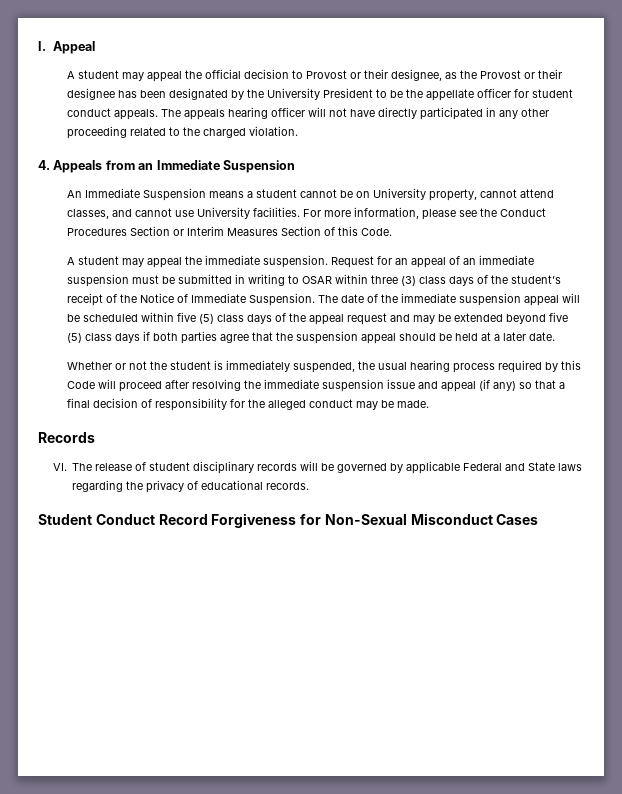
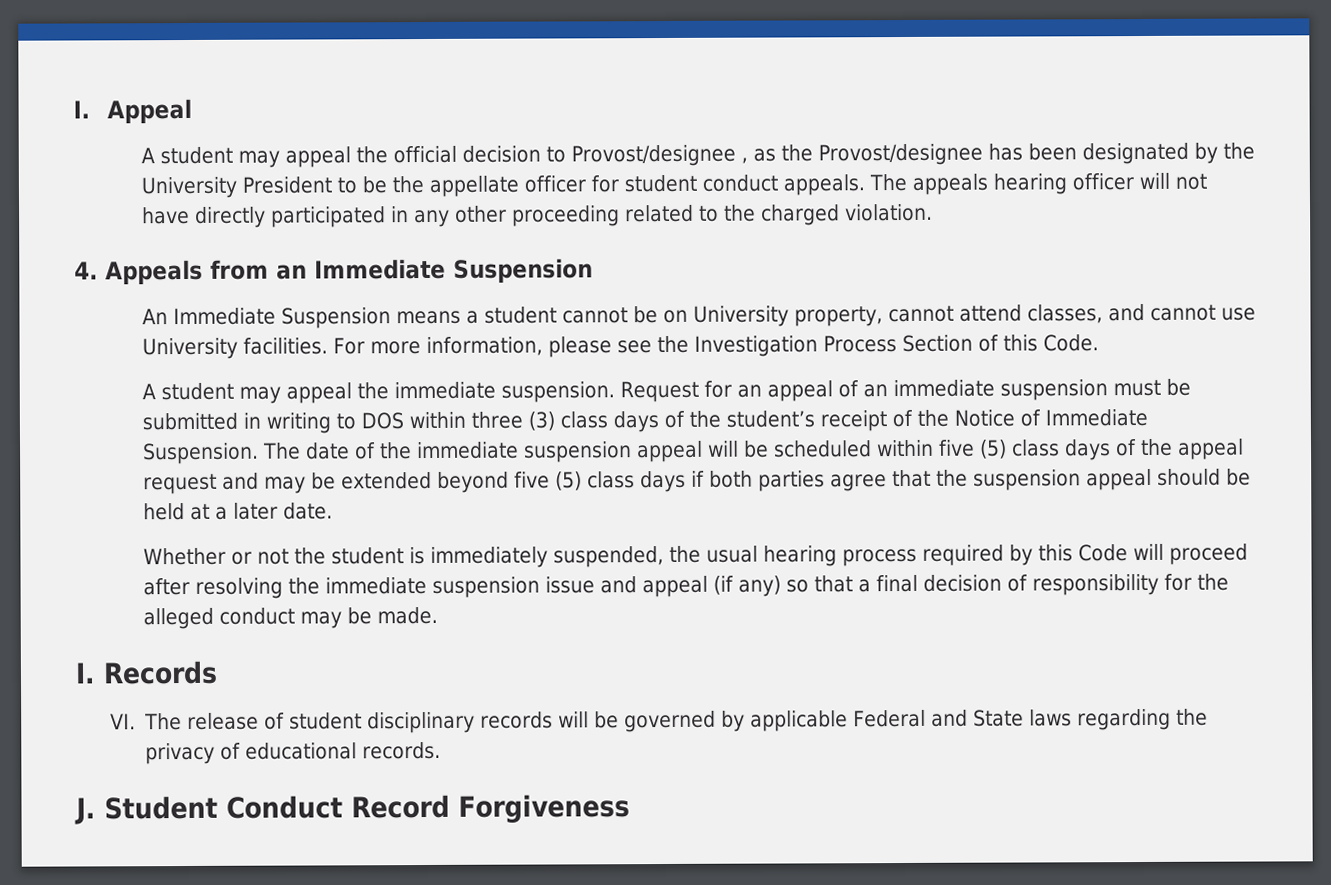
[306,69,563,81] [67,88,116,100] Provost or their designee, as the Provost or their designee -> [570,143,983,167] Provost/designee , as the Provost/designee
[500,208,547,217] [67,226,279,236] Conduct Procedures Section or Interim Measures -> [693,335,897,357] Investigation Process
[302,276,333,284] OSAR -> [360,412,404,430] DOS
(430, 404) none -> [75,662,96,684] I.
(310, 486) none -> [74,797,96,825] J.
[300,513,539,525] for Non-Sexual Misconduct Cases -> (630, 809) none

